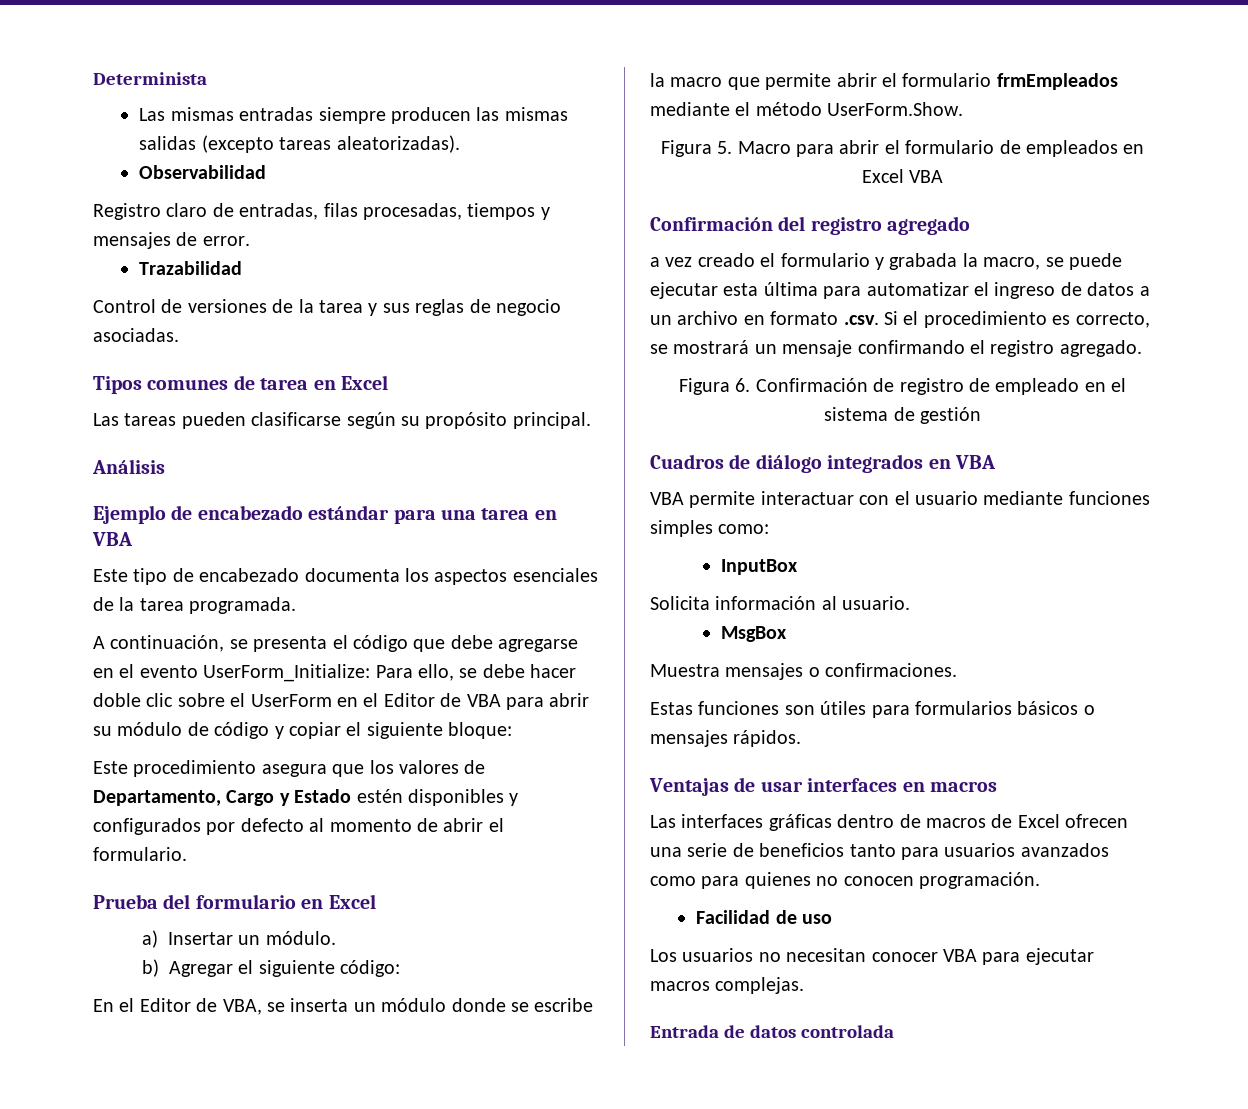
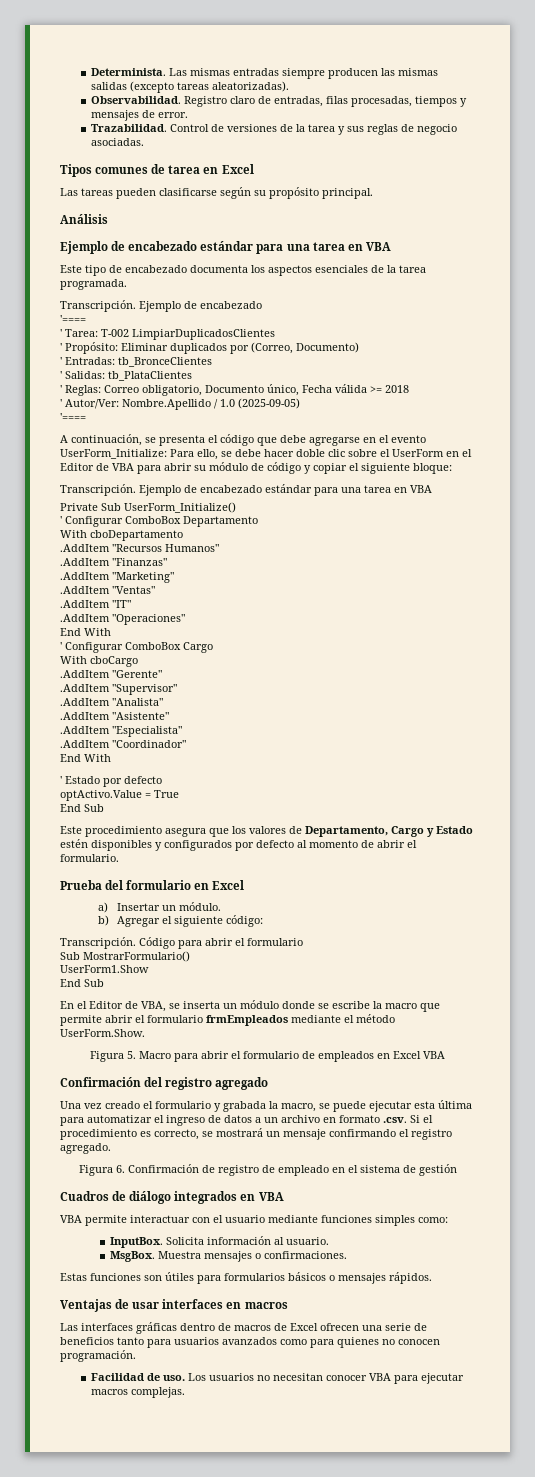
[93,72,207,85] Determinista // -> [91,68,167,76] Determinista.
[139,165,267,179] Observabilidad // -> [91,96,182,104] Observabilidad.
[139,261,243,275] Trazabilidad // -> [91,124,168,132] Trazabilidad.
(297, 605) none -> [60,300,262,312] [60,315,86,323] [60,329,275,340] [60,342,359,354] [60,357,212,367] [60,371,192,381] [60,384,409,396] [60,398,300,410] [60,413,86,421] // Transcripción. Ejemplo de encabezado // '==== // ' Tarea: T-002 LimpiarDuplicadosClientes // ' Propósito: Eliminar duplicados por (Correo, Documento) // ' Entradas: tb_BronceClientes // ' Salidas: tb_PlataClientes // ' Reglas: Correo obligatorio, Documento único, Fecha válida >= 2018 // ' Autor/Ver: Nombre.Apellido / 1.0 (2025-09-05) // '====
(513, 730) none -> [60,484,432,496] [60,502,236,513] [60,516,258,527] [60,530,183,541] [60,544,219,552] [60,558,167,566] [60,572,174,583] [60,586,155,594] [60,600,131,608] [60,614,185,625] [60,628,111,636] [60,642,213,653] [60,656,138,667] [60,670,162,678] [60,684,177,695] [60,698,163,706] [60,712,169,720] [60,726,182,737] [60,740,186,748] [60,754,111,762] [60,776,162,787] [60,790,179,801] [60,804,104,812] // Transcripción. Ejemplo de encabezado estándar para una tarea en VBA // Private Sub UserForm_Initialize() // ' Configurar ComboBox Departamento // With cboDepartamento // .AddItem "Recursos Humanos" // .AddItem "Finanzas" // .AddItem "Marketing" // .AddItem "Ventas" // .AddItem "IT" // .AddItem "Operaciones" // End With // ' Configurar ComboBox Cargo // With cboCargo // .AddItem "Gerente" // .AddItem "Supervisor" // .AddItem "Analista" // .AddItem "Asistente" // .AddItem "Especialista" // .AddItem "Coordinador" // End With // ' Estado por defecto // optActivo.Value = True // End Sub
(401, 968) none -> [60,937,303,949] [60,951,190,962] [60,965,149,973] [60,979,104,987] // Transcripción. Código para abrir el formulario // Sub MostrarFormulario() // UserForm1.Show // End Sub
[650,257,660,267] a -> [60,1101,81,1109] Una
[720,559,798,575] InputBox // -> [110,1237,164,1248] InputBox.
[720,626,787,642] MsgBox // -> [110,1251,156,1262] MsgBox.
[802,914,833,924] uso // -> [163,1375,186,1381] uso.
[650,1025,895,1038] // Entrada de datos controlada -> (186, 1392) none

